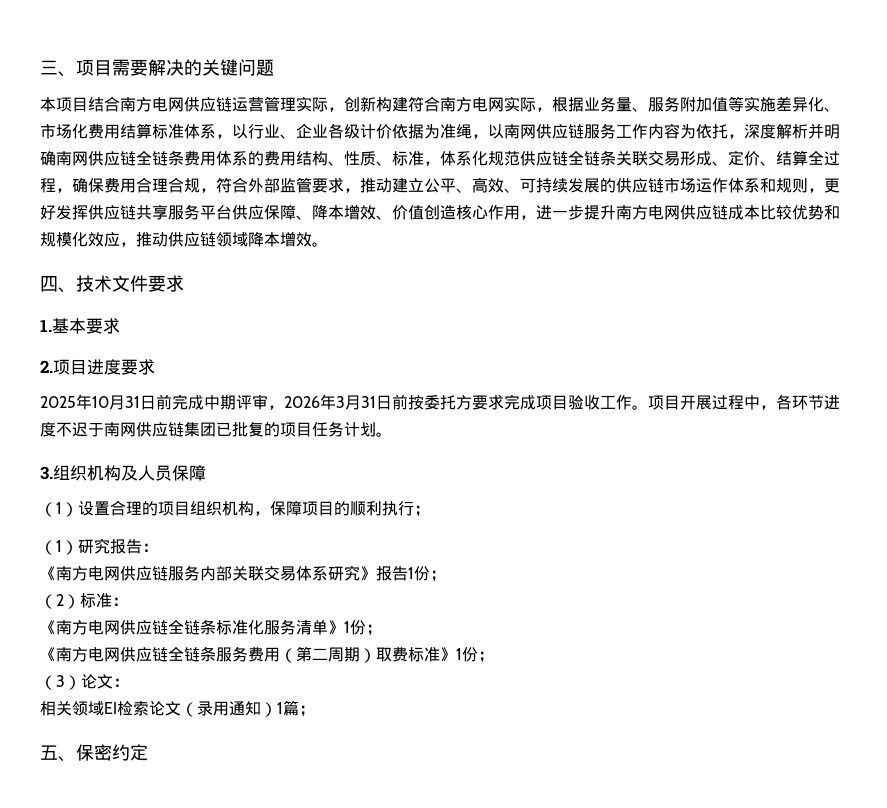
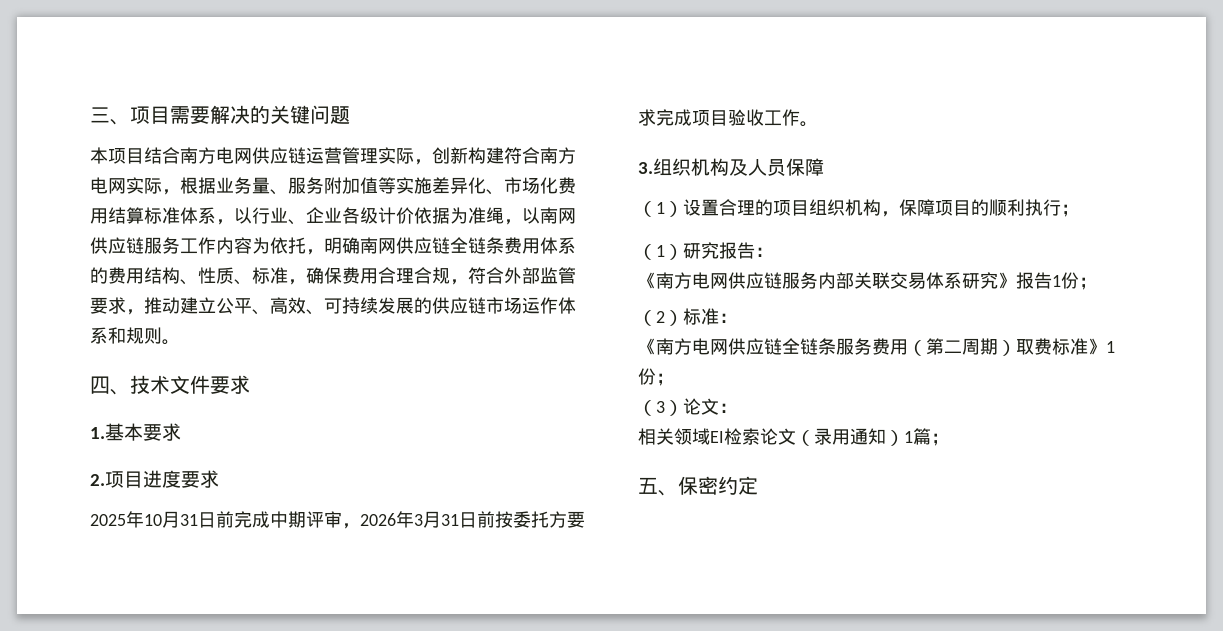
[744,123,824,139] 深度解析并 -> (324, 252) none
[440,150,840,166] [40,178,72,193] 体系化规范供应链全链条关联交易形成、定价、结算全过程， -> (306, 282) none
[808,178,840,193] [40,204,840,220] [40,231,312,247] ，更好发挥供应链共享服务平台供应保障、降本增效、价值创造核心作用，进一步提升南方电网供应链成本比较优势和规模化效应，推动供应链领域降本增效 -> (162, 335) none
[648,394,840,410] [40,421,392,437] 项目开展过程中，各环节进度不迟于南网供应链集团已批复的项目任务计划。 -> (818, 124) none
[40,619,382,636] // 《南方电网供应链全链条标准化服务清单》1份； -> (737, 318) none

